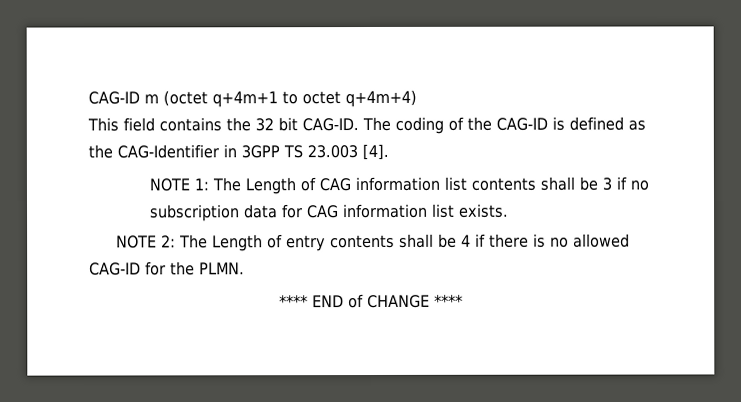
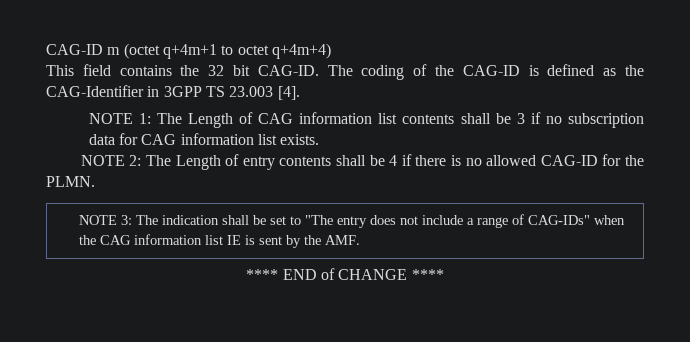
(245, 268) none -> [78,214,625,228] [78,234,360,248] // NOTE 3: The indication shall be set to "The entry does not include a range of CAG-IDs" when the CAG information list IE is sent by the AMF.

